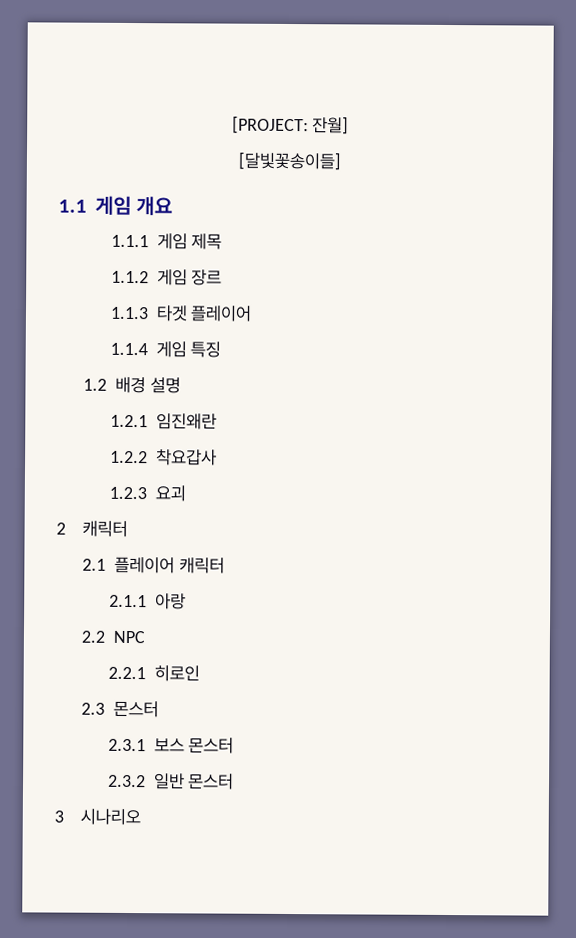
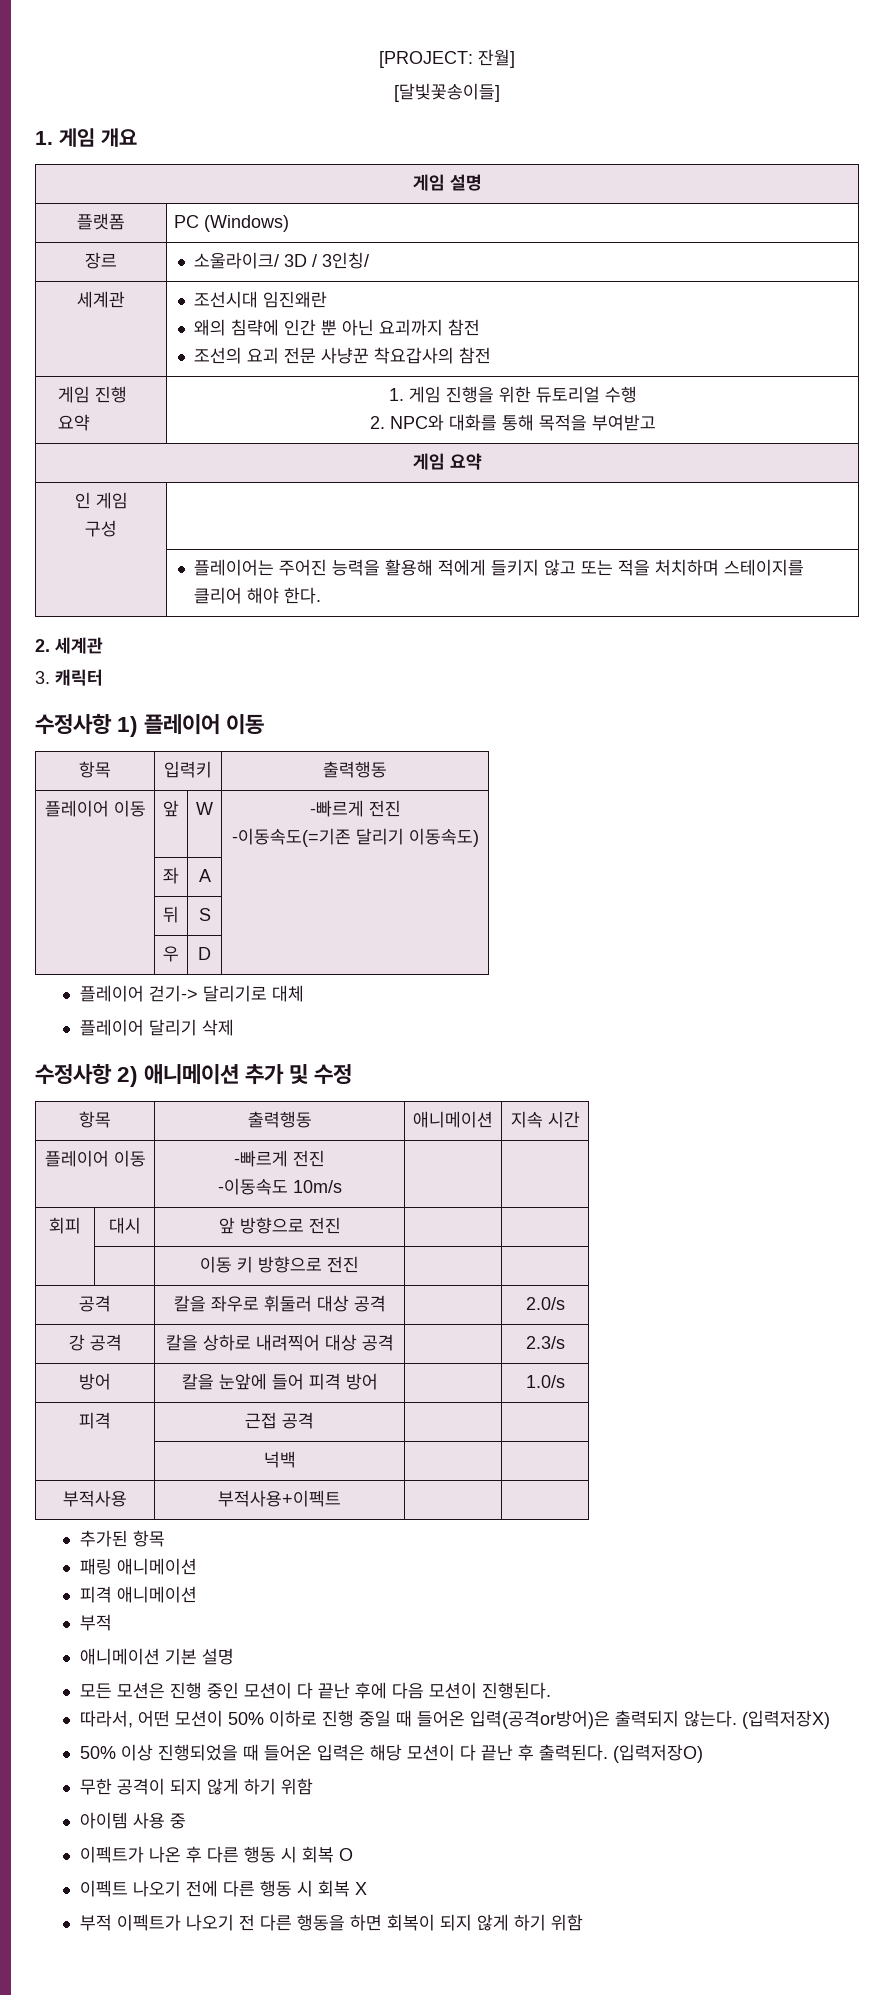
[58,195,174,216] [110,233,223,250] [110,269,223,286] [109,305,253,322] [109,341,222,358] [83,376,181,394] [109,413,217,430] [109,449,217,466] [108,485,186,502] [56,520,129,537] [82,556,225,574] [108,593,186,610] [81,630,146,644] [107,665,200,682] [81,700,160,718] [107,737,235,754] [106,773,235,790] [54,808,142,826] 1.1 게임 개요 // 1.1.1 게임 제목 // 1.1.2 게임 장르 // 1.1.3 타겟 플레이어 // 1.1.4 게임 특징 // 1.2 배경 설명 // 1.2.1 임진왜란 // 1.2.2 착요갑사 // 1.2.3 요괴 // 2 캐릭터 // 2.1 플레이어 캐릭터 // 2.1.1 아랑 // 2.2 NPC // 2.2.1 히로인 // 2.3 몬스터 // 2.3.1 보스 몬스터 // 2.3.2 일반 몬스터 // 3 시나리오 -> [35,128,137,147] [412,174,482,191] [77,213,125,230] [174,215,290,232] [85,252,117,269] [193,252,369,269] [77,291,125,308] [193,291,327,308] [193,319,480,336] [193,347,491,364] [57,386,127,403] [57,414,90,431] [388,386,637,403] [369,414,656,431] [412,453,482,470] [74,492,128,509] [85,520,117,537] [193,559,804,576] [193,587,321,604] [35,637,103,654] [35,669,103,686] [35,713,265,737] [79,761,111,778] [164,761,212,778] [323,761,387,778] [44,800,146,817] [163,800,179,817] [196,802,213,815] [309,800,401,817] [231,828,479,847] [163,867,179,884] [198,869,211,882] [163,906,179,923] [198,908,211,921] [163,946,179,962] [198,947,211,960] [79,985,304,1002] [79,1019,234,1036] [35,1063,353,1087] [79,1111,111,1128] [247,1111,312,1128] [413,1111,493,1128] [510,1111,580,1128] [44,1150,146,1167] [234,1150,325,1167] [217,1178,342,1195] [49,1217,81,1234] [108,1217,141,1234] [218,1217,341,1234] [200,1256,359,1273] [79,1295,111,1312] [173,1295,386,1312] [525,1297,565,1310] [68,1334,122,1351] [165,1334,394,1351] [525,1336,565,1349] [79,1373,111,1390] [181,1373,378,1390] [525,1375,565,1388] [79,1412,111,1429] [245,1412,314,1429] [263,1451,296,1468] [63,1490,127,1507] [218,1490,341,1507] [79,1530,165,1547] [79,1558,197,1575] [79,1586,197,1603] [79,1614,112,1631] [79,1648,234,1665] [79,1682,551,1699] [79,1710,830,1729] [79,1744,703,1763] [79,1778,313,1795] [79,1812,186,1829] [79,1846,353,1863] [79,1880,367,1897] [79,1914,583,1931] 1. 게임 개요 // 게임 설명 // 플랫폼 | PC (Windows) // 장르 | 소울라이크/ 3D / 3인칭/ // 세계관 | 조선시대 임진왜란 // 왜의 침략에 인간 뿐 아닌 요괴까지 참전 // 조선의 요괴 전문 사냥꾼 착요갑사의 참전 // 게임 진행 요약 | 1. 게임 진행을 위한 듀토리얼 수행 // 2. NPC와 대화를 통해 목적을 부여받고 // 게임 요약 // 인 게임 // 구성 | // | 플레이어는 주어진 능력을 활용해 적에게 들키지 않고 또는 적을 처치하며 스테이지를 클리어 해야 한다. // 2. 세계관 // 3. 캐릭터 // 수정사항 1) 플레이어 이동 // 항목 | 입력키 | 출력행동 // 플레이어 이동 | 앞 | W | -빠르게 전진 // -이동속도(=기존 달리기 이동속도) // | 좌 | A | // | 뒤 | S | // | 우 | D | // 플레이어 걷기-> 달리기로 대체 // 플레이어 달리기 삭제 // 수정사항 2) 애니메이션 추가 및 수정 // 항목 | 출력행동 | 애니메이션 | 지속 시간 // 플레이어 이동 | -빠르게 전진 // -이동속도 10m/s | | // 회피 | 대시 | 앞 방향으로 전진 | | // | | 이동 키 방향으로 전진 | | // 공격 | 칼을 좌우로 휘둘러 대상 공격 | | 2.0/s // 강 공격 | 칼을 상하로 내려찍어 대상 공격 | | 2.3/s // 방어 | 칼을 눈앞에 들어 피격 방어 | | 1.0/s // 피격 | 근접 공격 | | // | 넉백 | | // 부적사용 | 부적사용+이펙트 | | // 추가된 항목 // 패링 애니메이션 // 피격 애니메이션 // 부적 // 애니메이션 기본 설명 // 모든 모션은 진행 중인 모션이 다 끝난 후에 다음 모션이 진행된다. // 따라서, 어떤 모션이 50% 이하로 진행 중일 때 들어온 입력(공격or방어)은 출력되지 않는다. (입력저장X) // 50% 이상 진행되었을 때 들어온 입력은 해당 모션이 다 끝난 후 출력된다. (입력저장O) // 무한 공격이 되지 않게 하기 위함 // 아이템 사용 중 // 이펙트가 나온 후 다른 행동 시 회복 O // 이펙트 나오기 전에 다른 행동 시 회복 X // 부적 이펙트가 나오기 전 다른 행동을 하면 회복이 되지 않게 하기 위함

